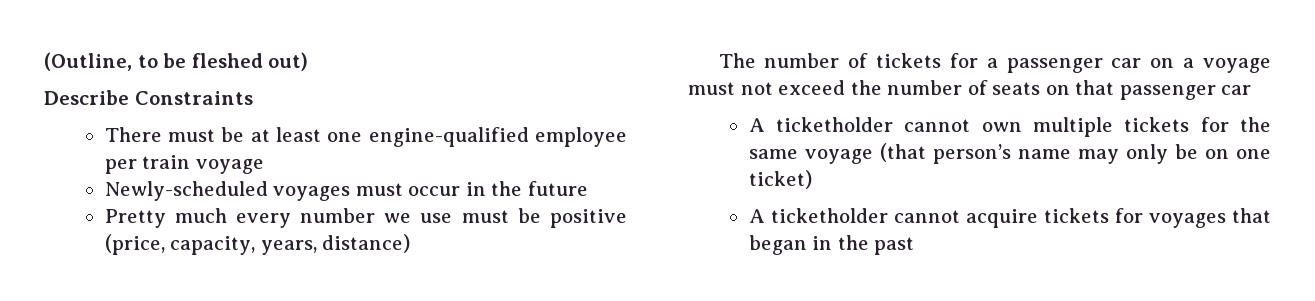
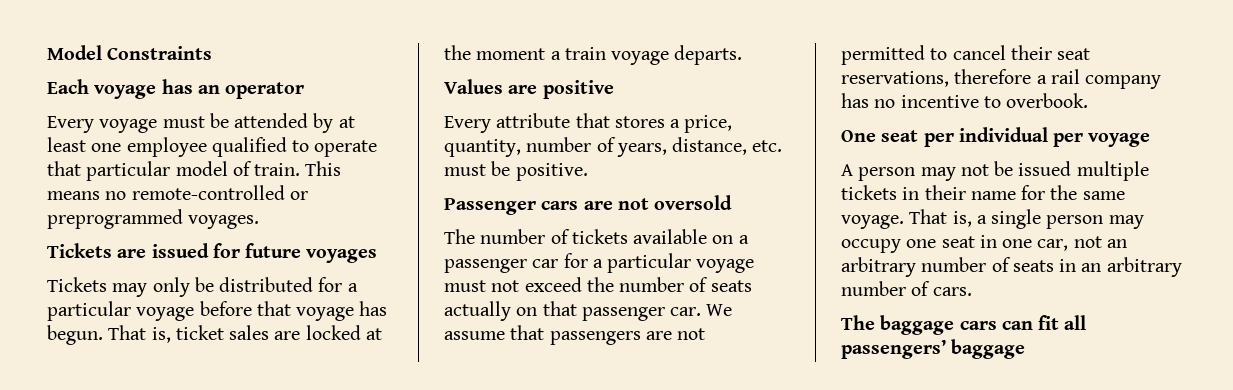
[44,52,309,71] [44,90,253,105] [104,127,627,147] [104,155,264,174] [104,181,588,201] [104,208,627,228] [104,234,411,255] (Outline, to be fleshed out) // Describe Constraints // There must be at least one engine-qualified employee per train voyage // Newly-scheduled voyages must occur in the future // Pretty much every number we use must be positive (price, capacity, years, distance) -> [47,45,213,60] [47,79,305,99] [47,113,355,133] [47,137,378,157] [47,161,342,181] [47,185,308,200] [47,209,260,229] [47,243,378,263] [47,277,358,297] [47,301,388,321] [47,325,382,345] [444,45,743,65] [444,79,614,99] [444,113,733,133] [444,137,783,157] [444,161,588,181] [444,195,733,215] Model Constraints // Each voyage has an operator // Every voyage must be attended by at least one employee qualified to operate that particular model of train. This means no remote-controlled or preprogrammed voyages. // Tickets are issued for future voyages // Tickets may only be distributed for a particular voyage before that voyage has begun. That is, ticket sales are locked at the moment a train voyage departs. // Values are positive // Every attribute that stores a price, quantity, number of years, distance, etc. must be positive. // Passenger cars are not oversold
[949,53,978,68] for -> [633,229,734,244] available on
[1150,58,1195,68] on a -> [563,253,692,273] for a particular
(1041, 88) none -> [444,301,511,321] actually
[1221,85,1252,95] [748,117,1271,137] [748,143,1271,164] [748,170,812,189] [748,208,1271,228] [748,235,915,255] car // A ticketholder cannot own multiple tickets for the same voyage (that person’s name may only be on one ticket) // A ticketholder cannot acquire tickets for voyages that began in the past -> [670,304,733,316] [444,325,706,345] [841,45,1091,65] [841,69,1162,89] [841,93,1089,108] [841,127,1151,147] [841,161,1149,181] [841,185,1125,200] [841,209,1144,229] [841,235,1127,253] [841,257,1182,277] [841,281,972,296] [841,315,1087,335] [841,339,1026,359] car. We assume that passengers are not permitted to cancel their seat reservations, therefore a rail company has no incentive to overbook. // One seat per individual per voyage // A person may not be issued multiple tickets in their name for the same voyage. That is, a single person may occupy one seat in one car, not an arbitrary number of seats in an arbitrary number of cars. // The baggage cars can fit all passengers’ baggage

